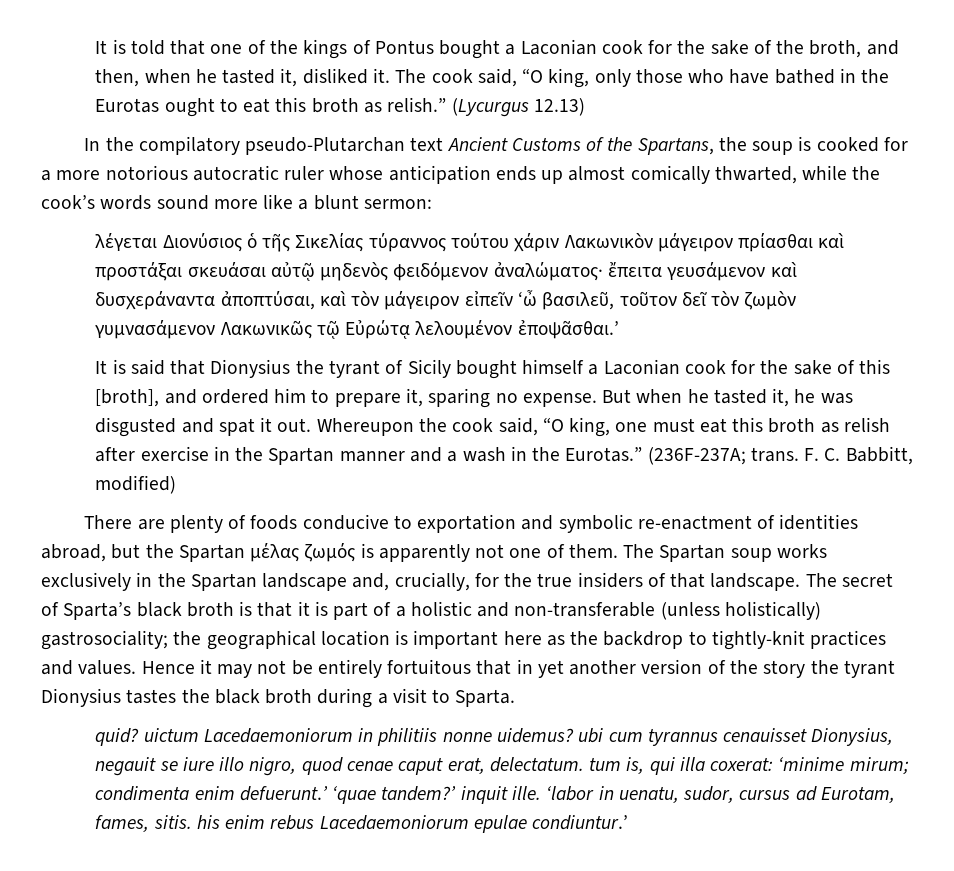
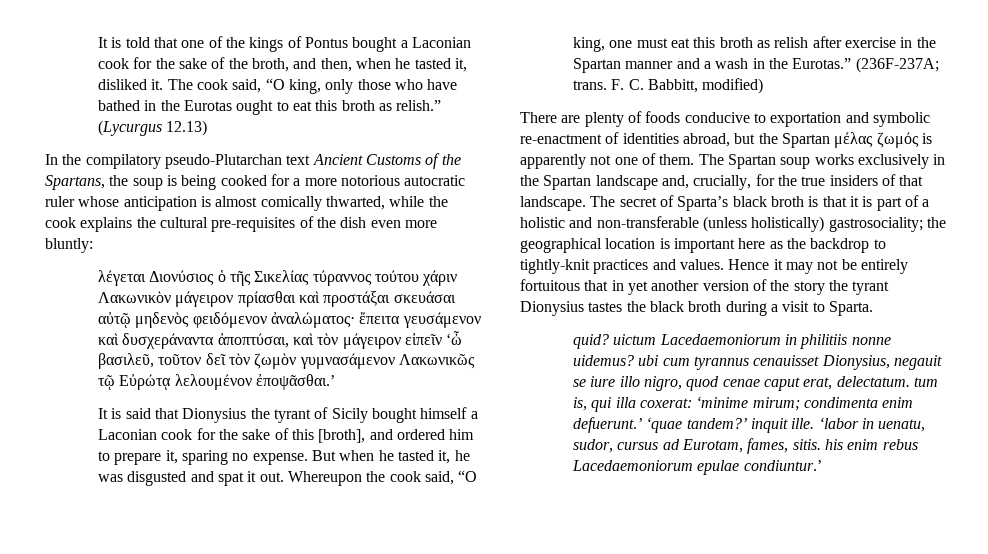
(812, 143) none -> [181,175,217,190] being
[495,166,564,184] ends up -> [200,196,211,207] is
[41,194,432,210] cook’s words sound more like a blunt sermon: -> [45,216,437,232] [45,238,93,253] cook explains the cultural pre-requisites of the dish even more bluntly:

